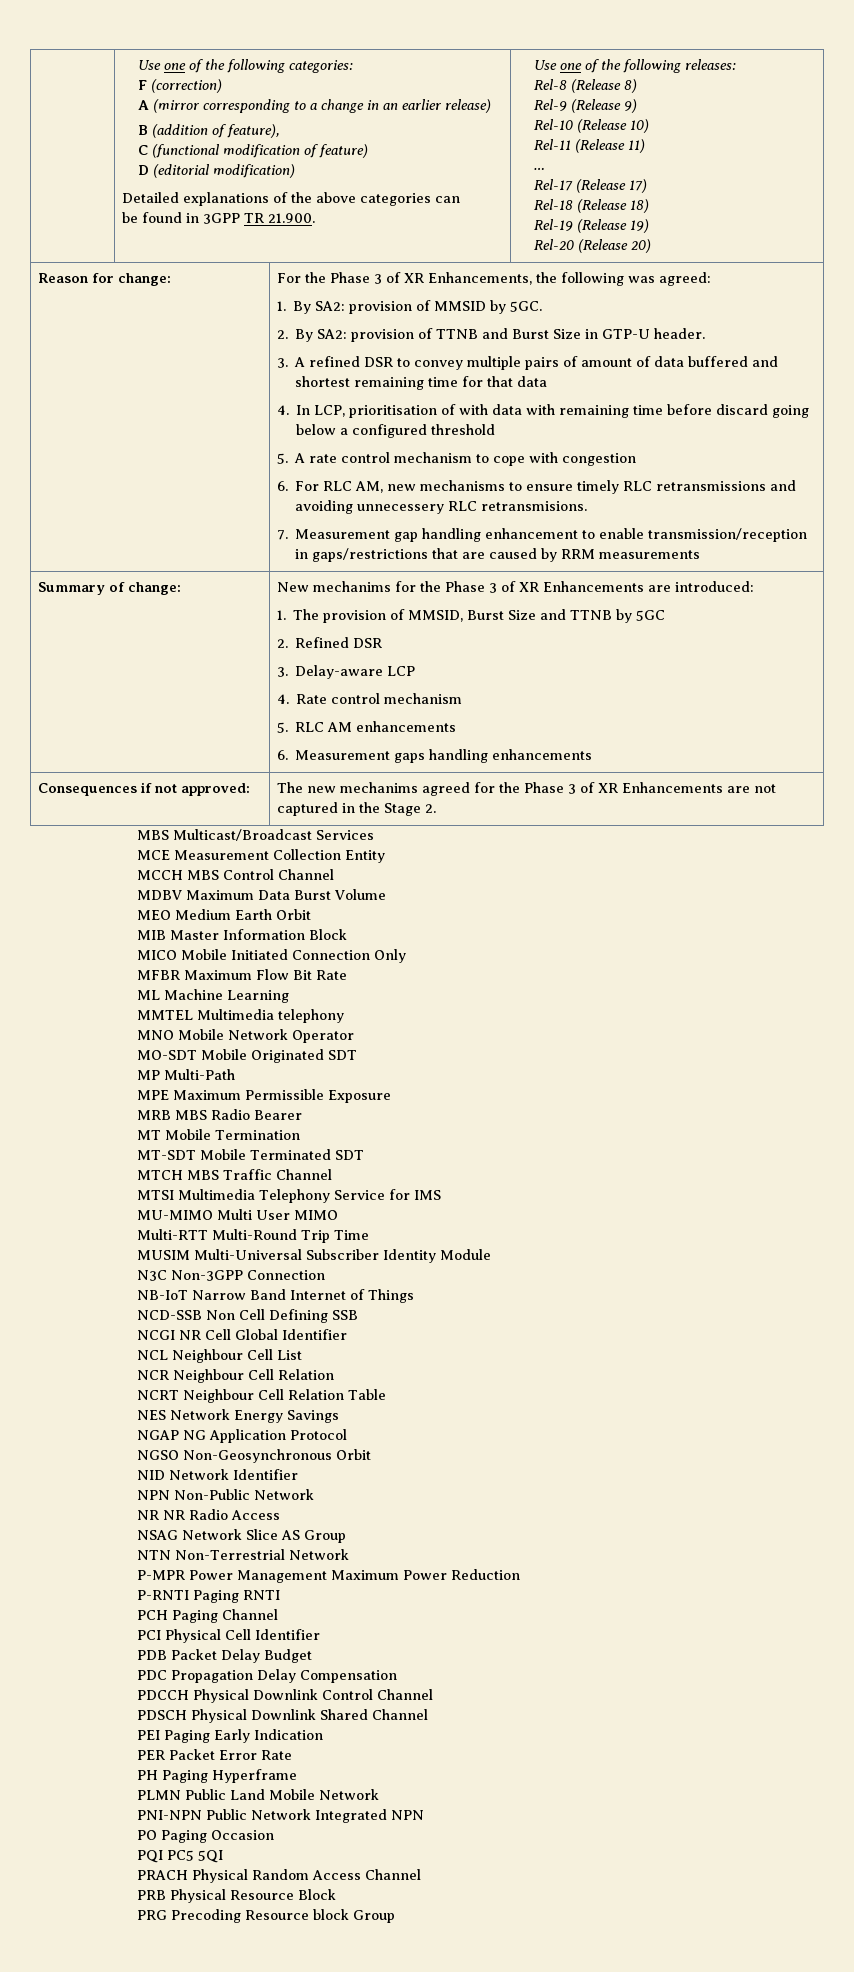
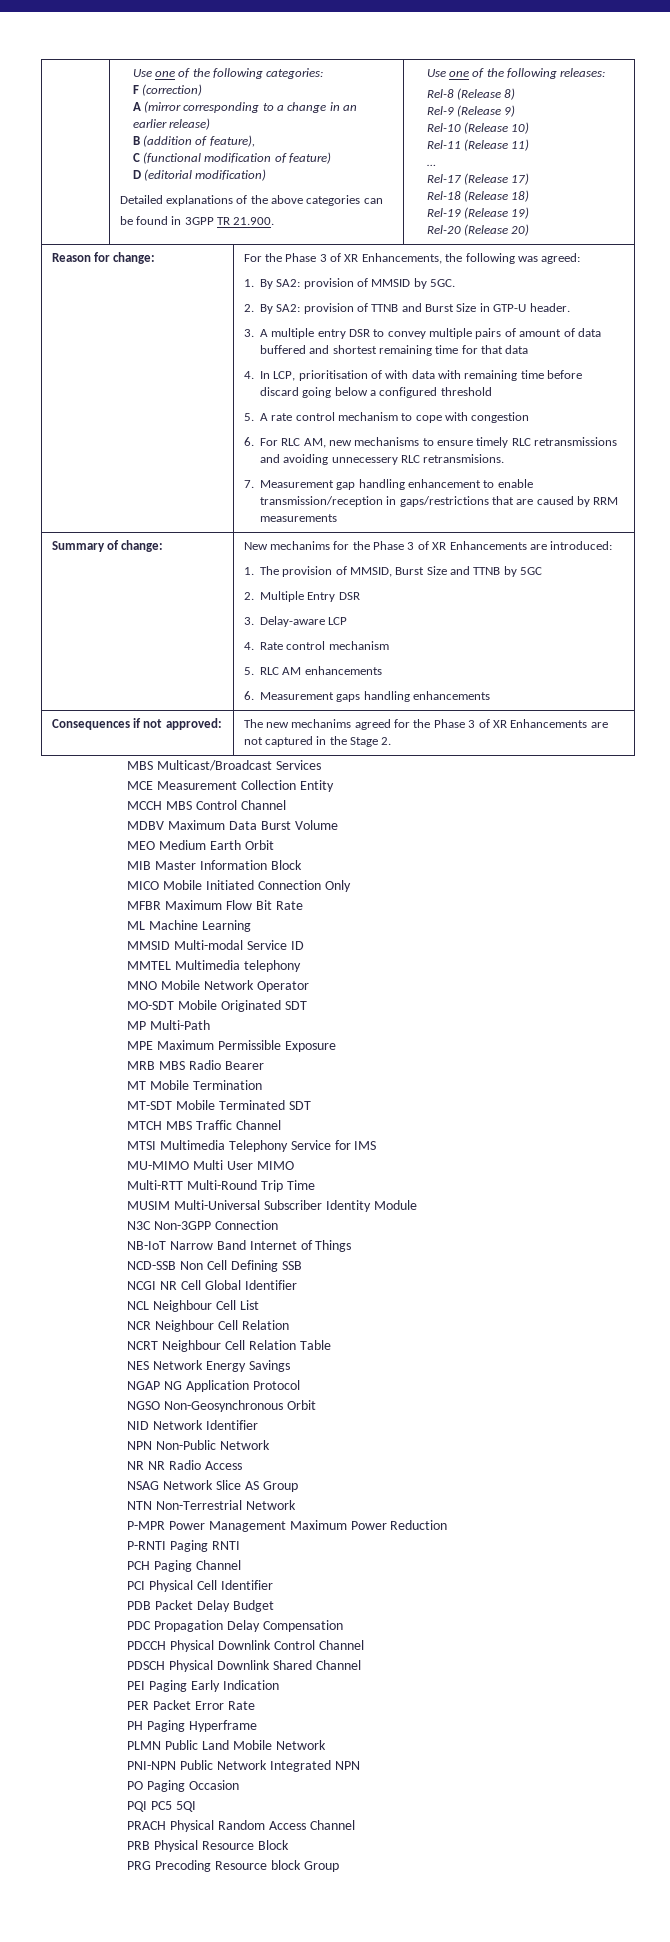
[308,356,360,367] refined -> [271,328,346,339] multiple entry
[294,637,349,648] Refined -> [259,591,336,602] Multiple Entry
(290, 996) none -> [127,940,304,950] // MMSID Multi-modal Service ID

